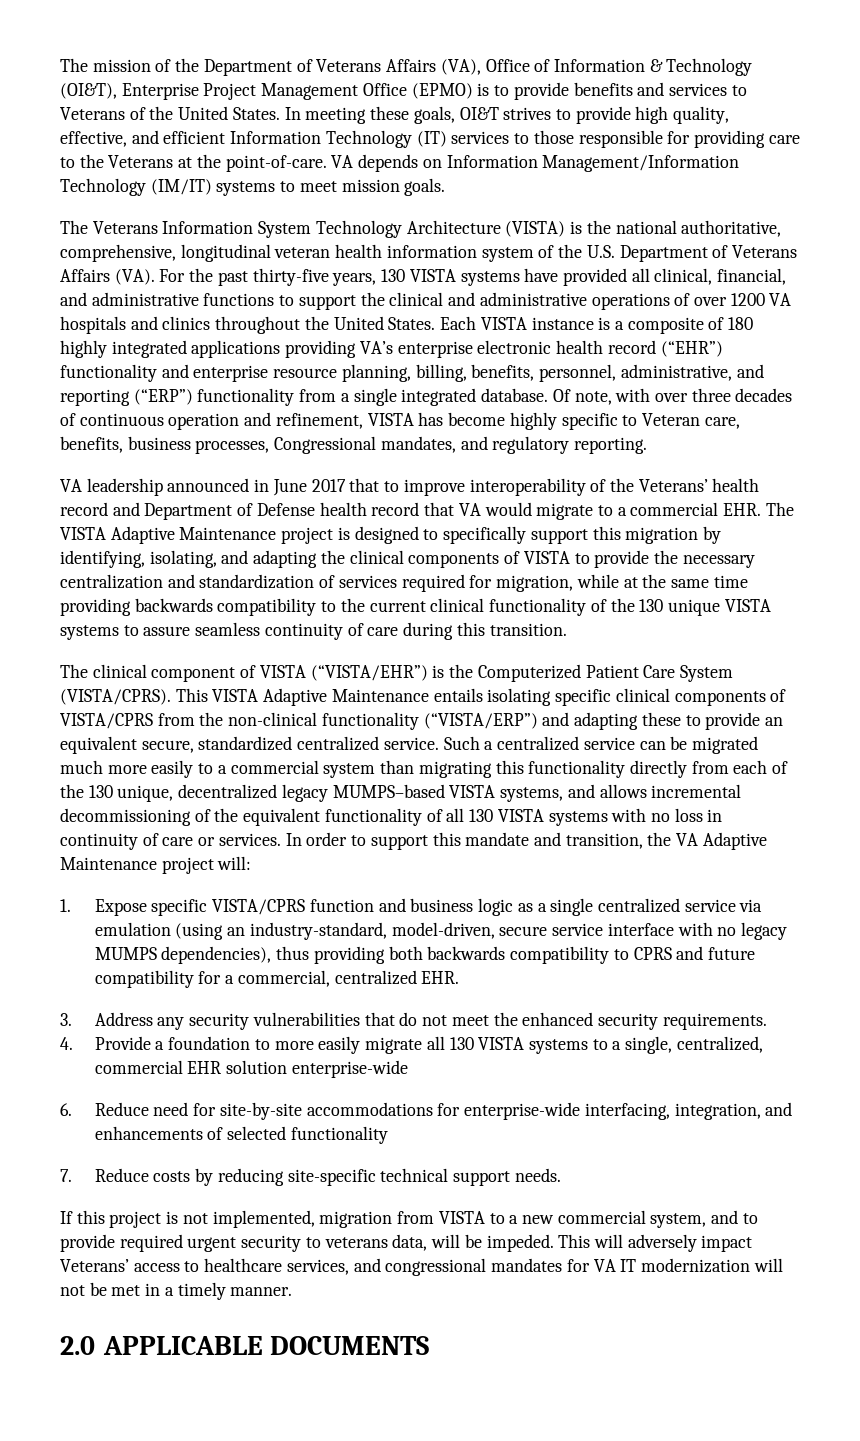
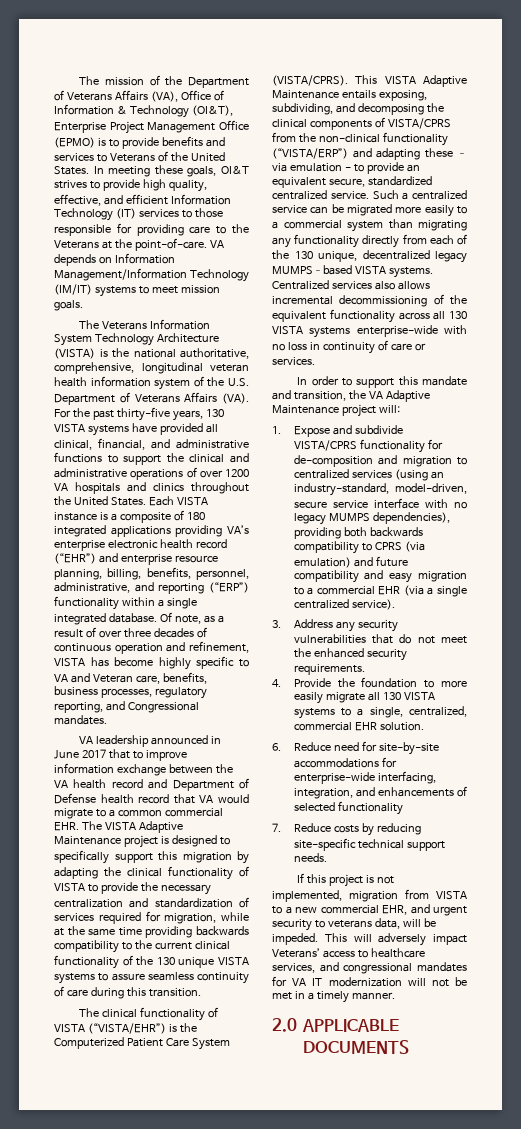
[60,340,107,358] highly -> (205, 516) none
[60,364,157,382] functionality -> (96, 558) none
[299,389,337,402] from -> [121,597,155,607] within
[615,388,651,402] with -> [203,615,224,623] [54,627,96,638] as a result of
(638, 420) none -> [54,673,90,683] VA and
[274,436,648,454] Congressional mandates, and regulatory reporting. -> [154,687,207,699] [54,701,199,713] [54,715,107,725] regulatory reporting, and Congressional mandates.
[469,478,708,496] interoperability of the Veterans’ -> [54,763,233,776] [54,780,68,788] information exchange between the VA
(627, 511) none -> [117,810,162,817] common
[60,550,249,568] identifying, isolating, and -> (249, 857) none
[408,553,500,568] components -> [168,866,233,880] functionality
[151,667,236,682] component -> [140,1007,206,1021] functionality
[487,688,612,706] isolating specific -> [378,90,427,101] [272,103,444,115] exposing, subdividing, and decomposing the
(681, 719) none -> [457,153,467,157] [272,163,351,172] – via emulation -
[60,760,103,774] much -> (392, 210) none
[495,760,524,774] this -> [272,237,291,248] any
[500,784,595,802] systems, and -> [388,267,433,278] [272,280,395,290] systems. Centralized services also
[426,808,608,826] of all 130 VISTA systems -> [398,311,467,320] [272,325,438,338] across all 130 VISTA systems enterprise-wide
(281, 839) none -> (315, 361) //
[151,898,763,916] [94,922,171,936] specific VISTA/CPRS function and business logic as a single centralized service via emulation -> [332,425,403,435] [293,439,443,453] [293,455,467,467] [293,469,392,479] and subdivide VISTA/CPRS functionality for de-composition and migration to centralized services
[276,946,310,960] thus -> (450, 518) none
(672, 953) none -> [404,541,425,552] [293,557,351,568] (via emulation)
[198,970,460,987] for a commercial, centralized EHR. -> [364,570,467,583] [293,585,468,597] [293,599,395,610] and easy migration to a commercial EHR (via a single centralized service).
[155,1041,165,1050] a -> [337,678,355,688] the
[226,1060,408,1078] solution enterprise-wide -> [379,722,424,731] solution.
[650,1210,758,1228] [60,1234,183,1252] system, and to provide required -> [382,904,430,915] EHR, and

